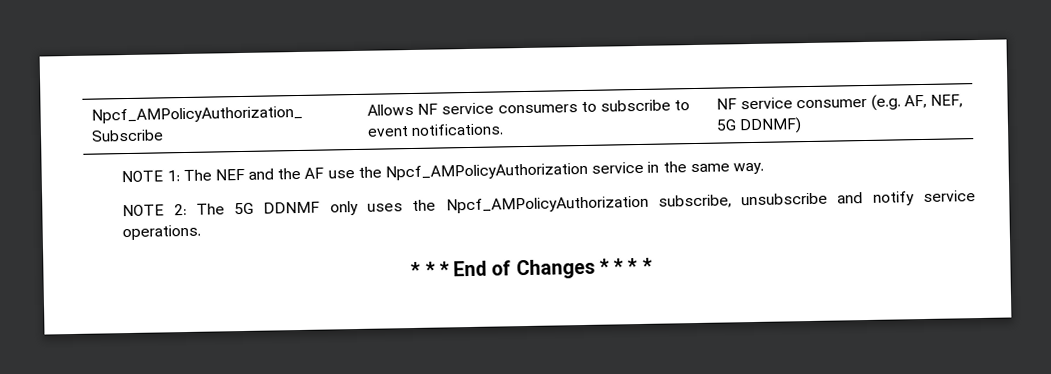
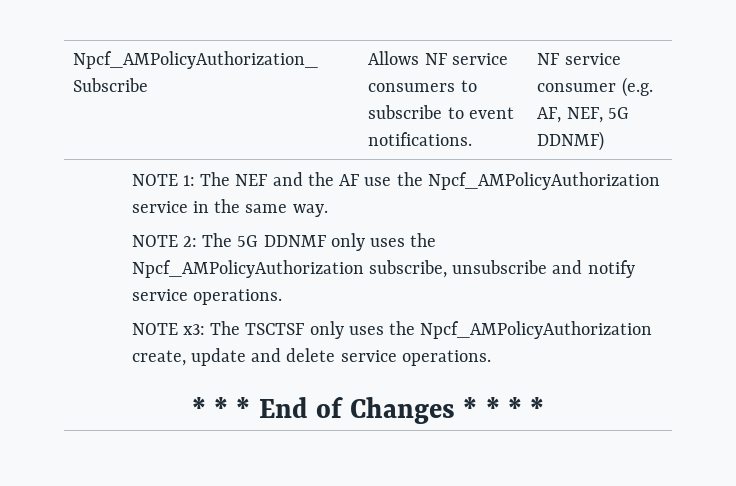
(202, 232) none -> [131,321,653,339] [131,348,491,366] // NOTE x3: The TSCTSF only uses the Npcf_AMPolicyAuthorization create, update and delete service operations.

